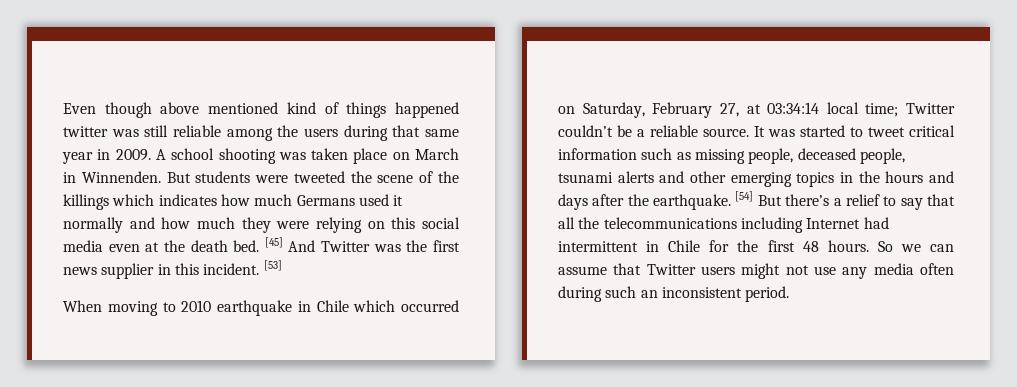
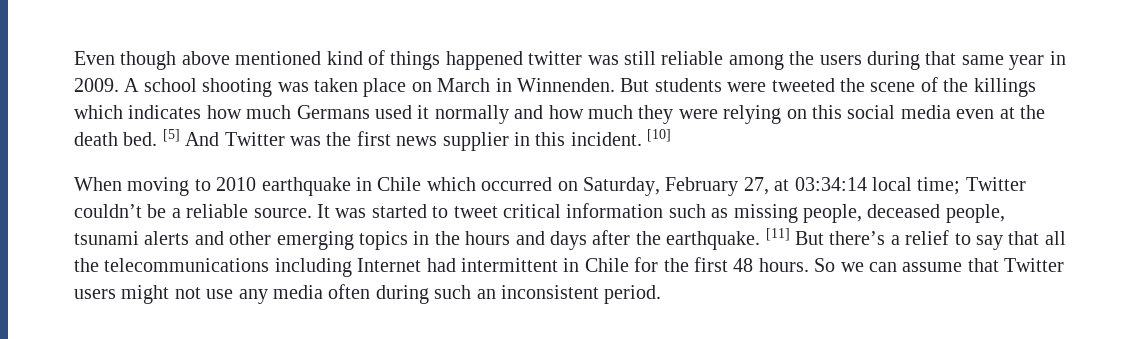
[264,237,283,248] [45] -> [162,129,180,142] [5]
[263,260,282,271] [53] -> [647,129,672,142] [10]
[735,191,754,202] [54] -> [765,228,790,241] [11]

